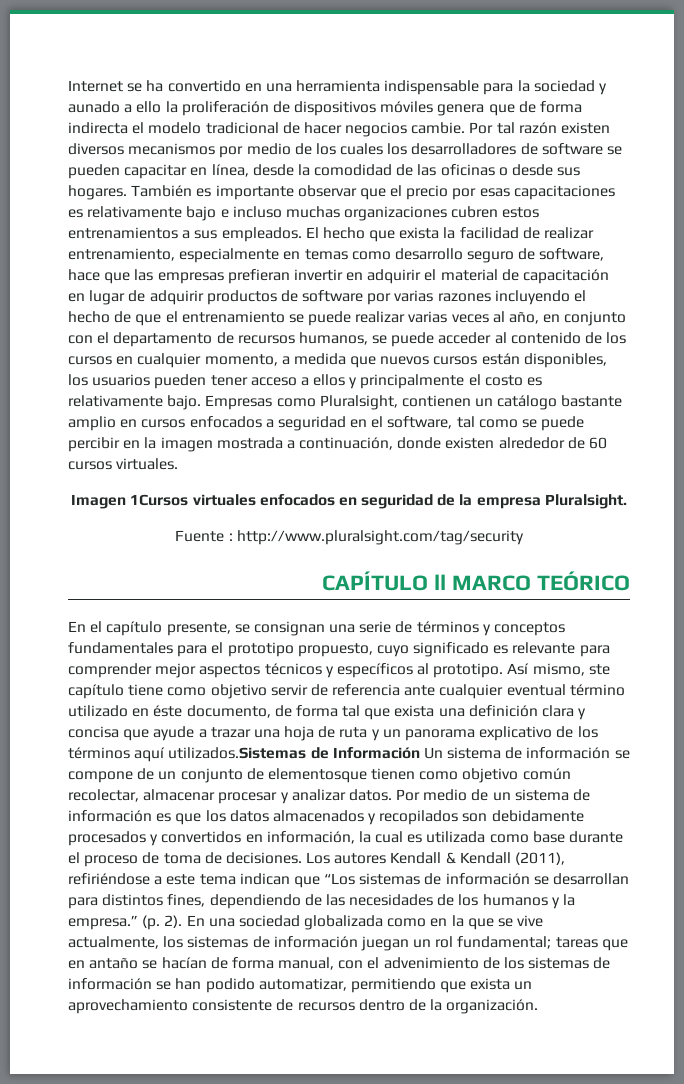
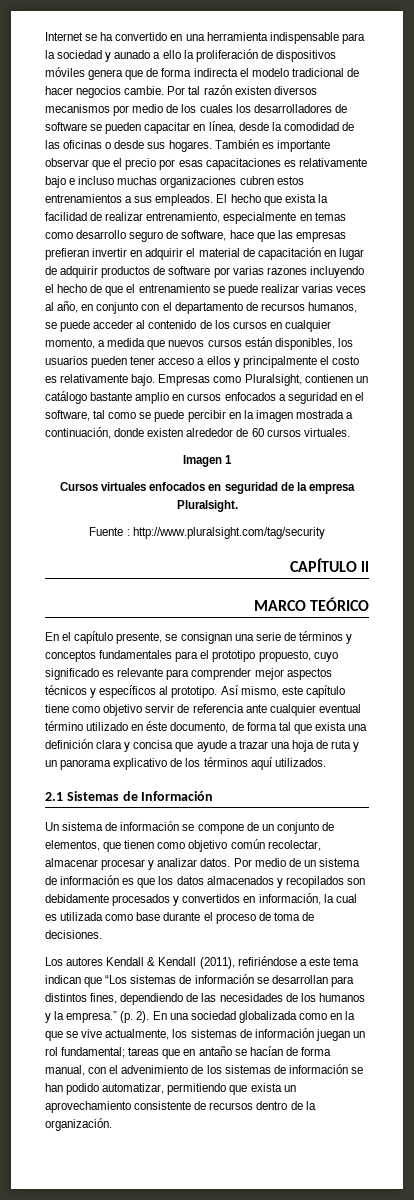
[130,494,189,506] 1Cursos -> [225,455,233,464] [60,482,99,491] 1 // Cursos
(447, 582) none -> (369, 566) //
[588,664,610,675] ste -> [281,686,303,695] este
[168,747,307,759] utilizados.Sistemas -> [274,758,326,767] [45,791,119,801] utilizados. // 2.1 Sistemas
(420, 753) none -> (214, 796) //
[267,768,367,783] elementosque -> [45,840,122,852] elementos, que
(302, 858) none -> (102, 934) //

